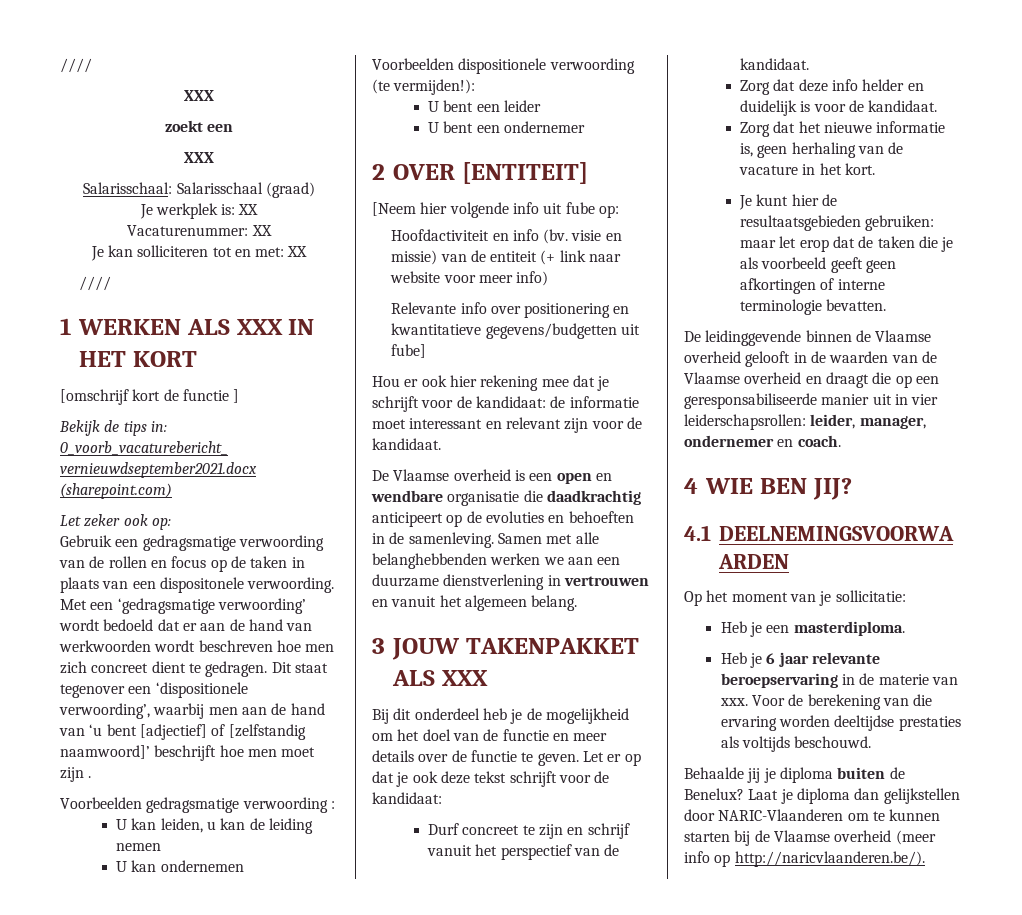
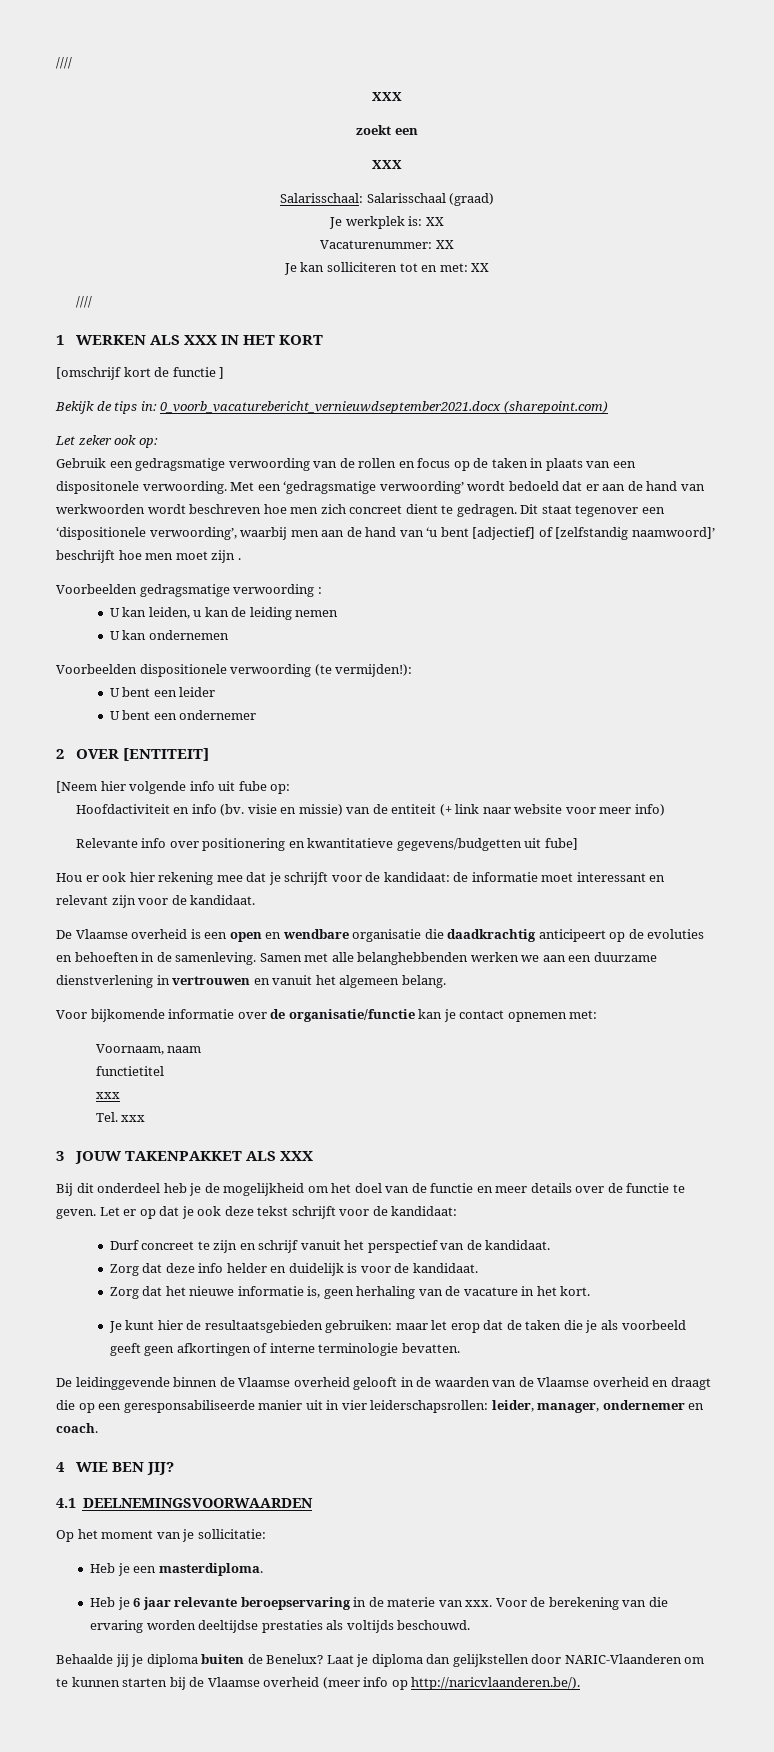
(578, 603) none -> [56,1009,598,1022] [95,1044,202,1055] [95,1066,164,1076] [95,1092,120,1099] [95,1112,146,1122] // Voor bijkomende informatie over de organisatie/functie kan je contact opnemen met: // Voornaam, naam // functietitel // xxx // Tel. xxx

